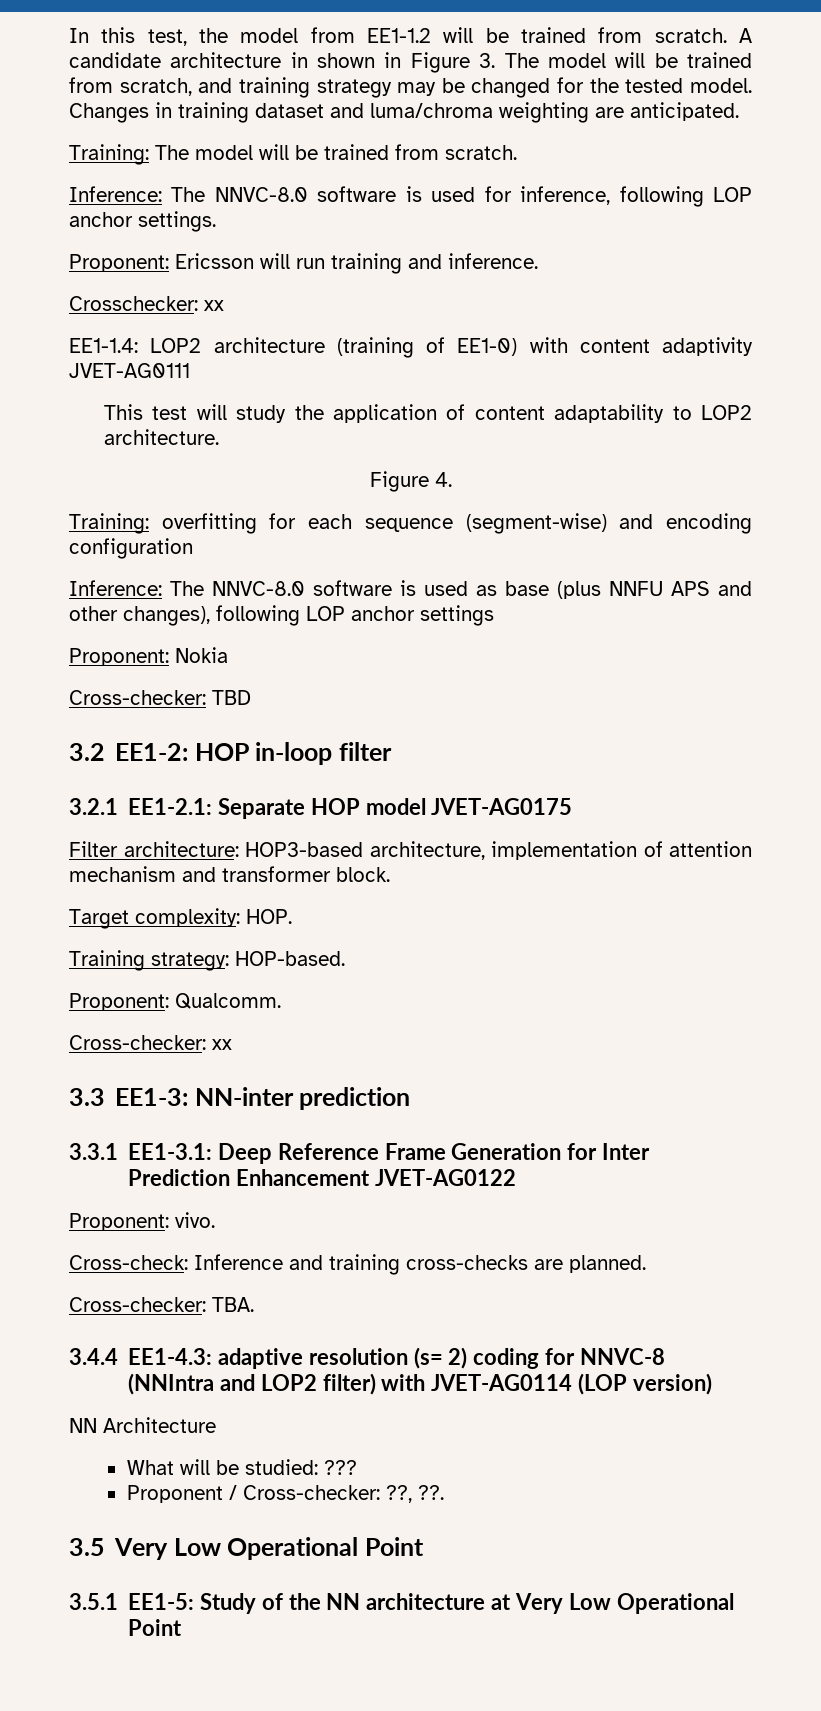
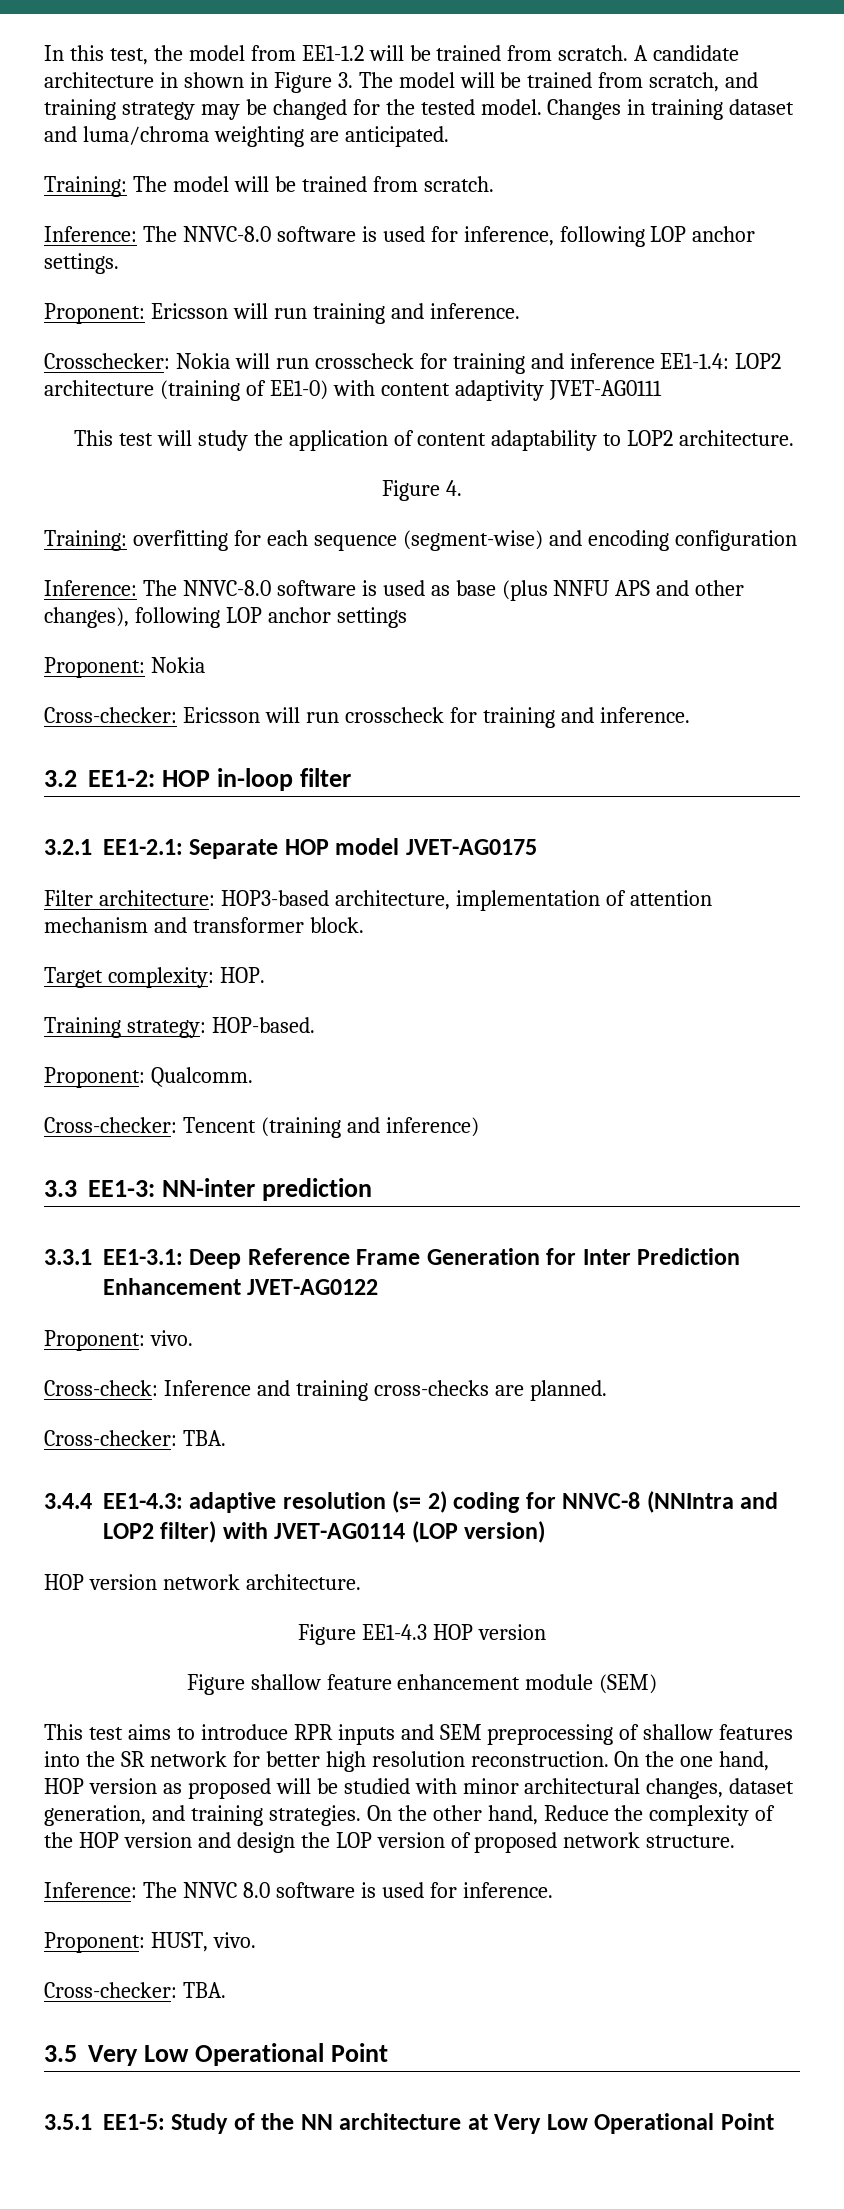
[204,300,224,311] xx // -> [175,353,655,374] Nokia will run crosscheck for training and inference
[212,690,251,705] TBD -> [182,707,690,728] Ericsson will run crosscheck for training and inference.
[212,1039,232,1050] xx -> [182,1117,479,1138] Tencent (training and inference)
[69,1417,216,1433] [126,1459,357,1475] [126,1485,444,1503] NN Architecture // What will be studied: ??? // Proponent / Cross-checker: ??, ??. -> [44,1574,361,1590] [298,1624,546,1645] [186,1674,658,1695] [44,1724,794,1745] [44,1751,770,1772] [44,1778,795,1799] [44,1805,776,1826] [44,1832,736,1853] [44,1882,553,1898] [44,1932,256,1953] [44,1982,226,1998] HOP version network architecture. // Figure EE1-4.3 HOP version // Figure shallow feature enhancement module (SEM) // This test aims to introduce RPR inputs and SEM preprocessing of shallow features into the SR network for better high resolution reconstruction. On the one hand, HOP version as proposed will be studied with minor architectural changes, dataset generation, and training strategies. On the other hand, Reduce the complexity of the HOP version and design the LOP version of proposed network structure. // Inference: The NNVC 8.0 software is used for inference. // Proponent: HUST, vivo. // Cross-checker: TBA.

